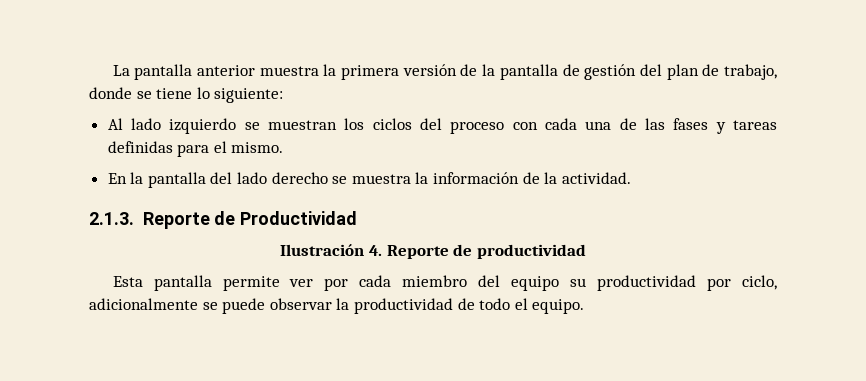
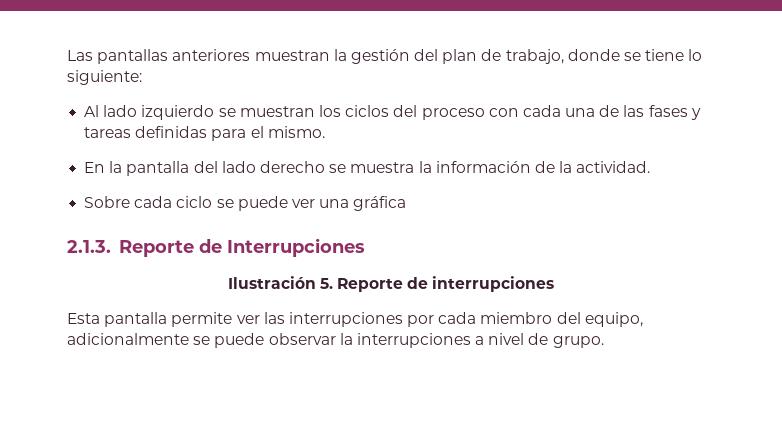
[112,64,580,80] La pantalla anterior muestra la primera versión de la pantalla de -> [67,49,347,64] Las pantallas anteriores muestran la
(631, 178) none -> [84,196,407,211] // Sobre cada ciclo se puede ver una gráfica
[240,211,358,225] Productividad -> [226,238,365,257] Interrupciones
[368,244,586,259] 4. Reporte de productividad -> [319,276,555,292] 5. Reporte de interrupciones
(314, 283) none -> [263,312,403,327] las interrupciones
[511,275,777,291] equipo su productividad por ciclo, -> [584,312,643,327] equipo,
[353,298,585,314] productividad de todo el equipo. -> [356,333,604,348] interrupciones a nivel de grupo.

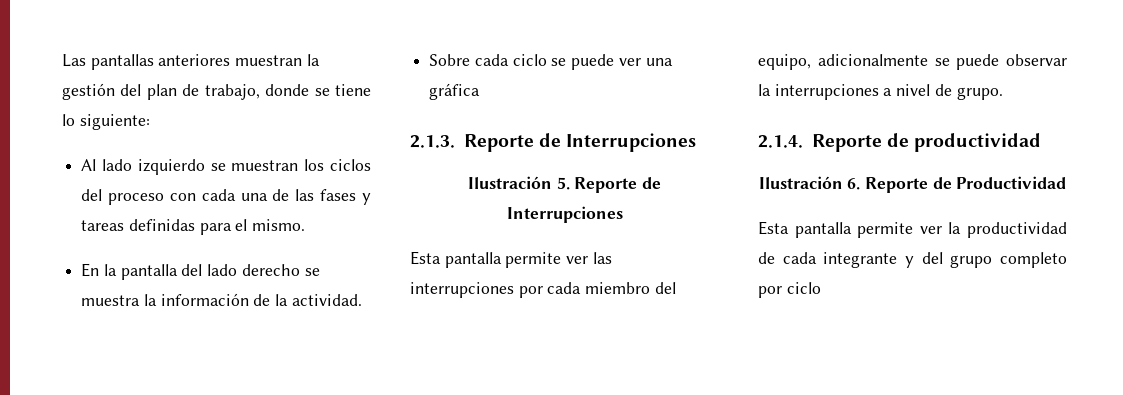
[432,276,555,292] interrupciones -> [506,206,623,223] Interrupciones
(604, 342) none -> [758,133,1042,152] [758,176,1067,193] [758,221,1067,238] [758,252,1067,268] [758,282,821,298] // 2.1.4. Reporte de productividad // Ilustración 6. Reporte de Productividad // Esta pantalla permite ver la productividad de cada integrante y del grupo completo por ciclo

